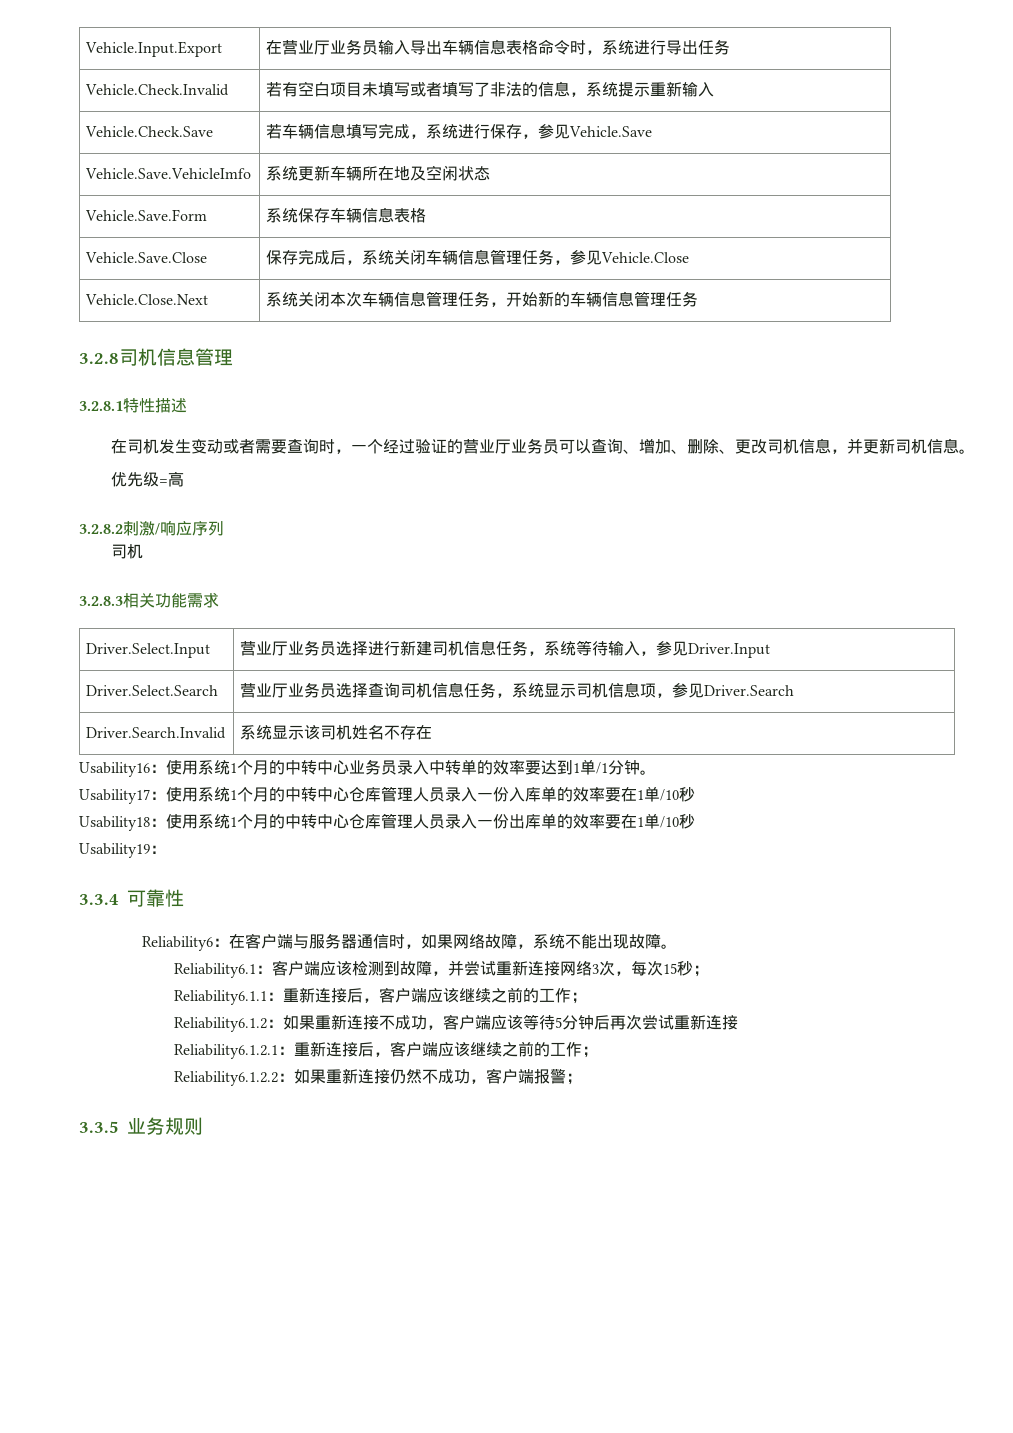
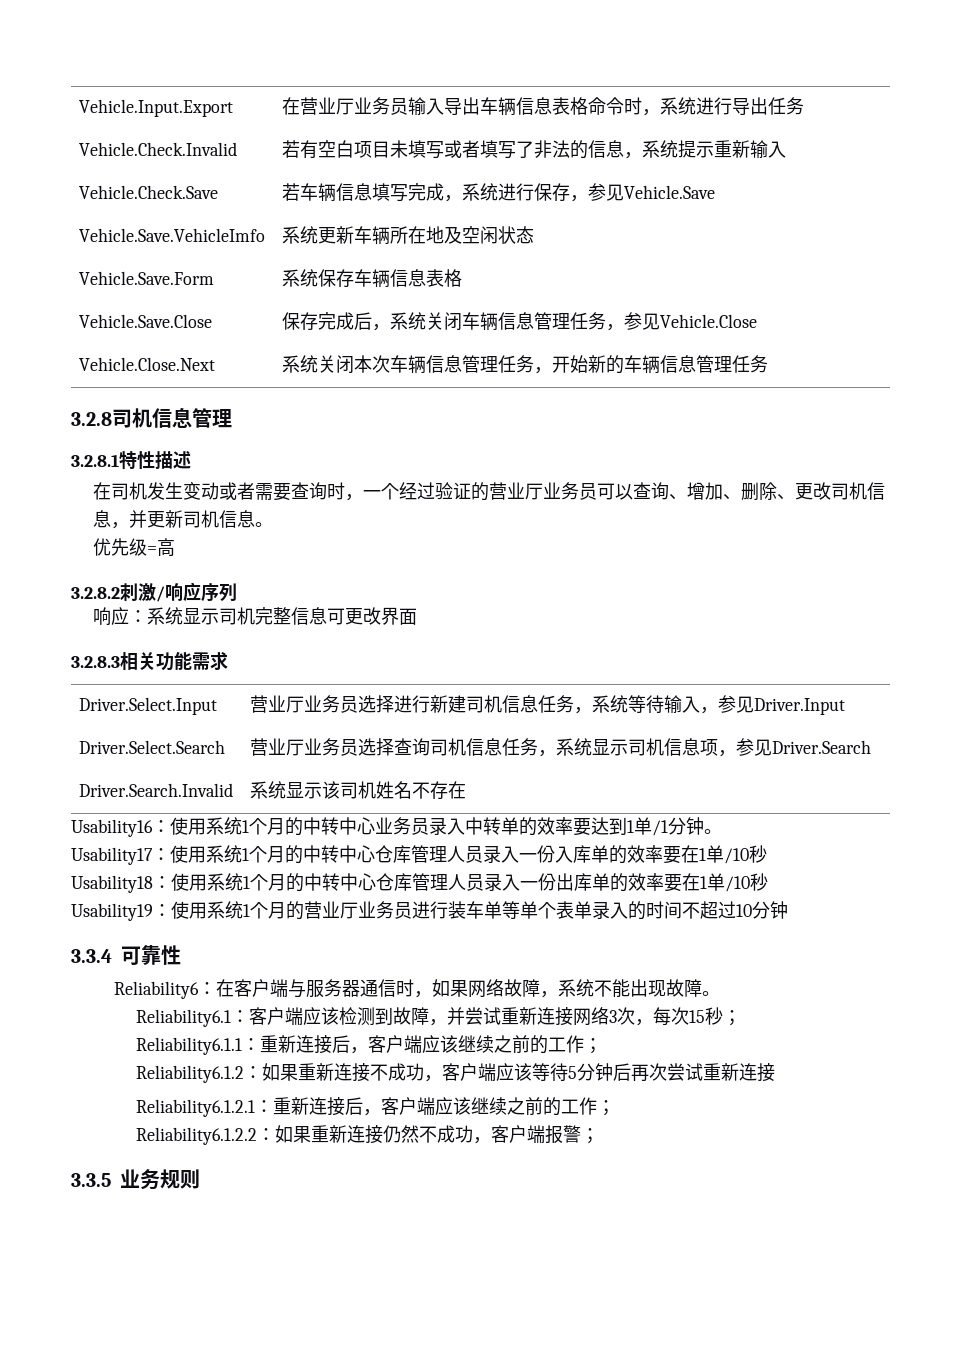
[110,544,143,559] 司机 -> [92,607,417,626] 响应：系统显示司机完整信息可更改界面
(166, 849) none -> [171,901,788,920] 使用系统1个月的营业厅业务员进行装车单等单个表单录入的时间不超过10分钟

